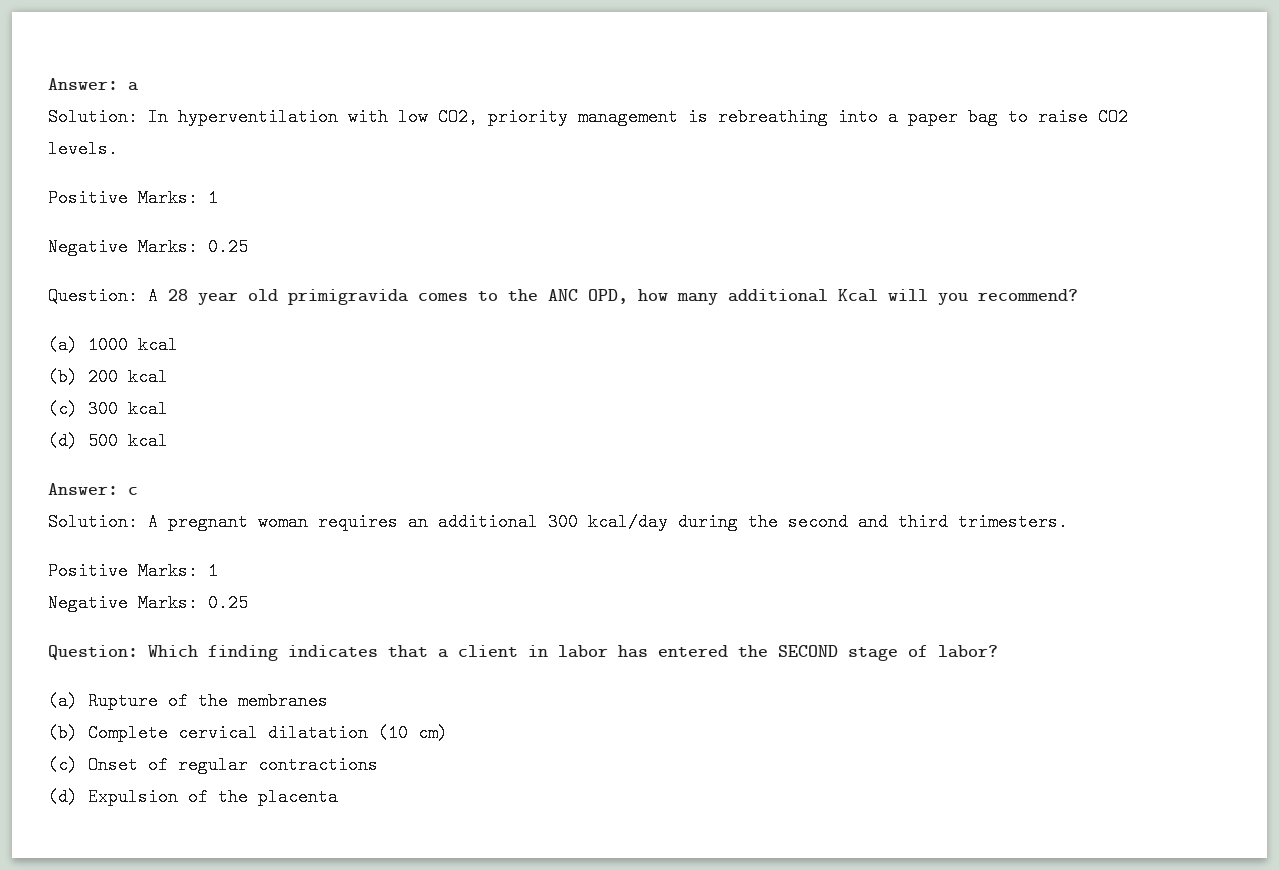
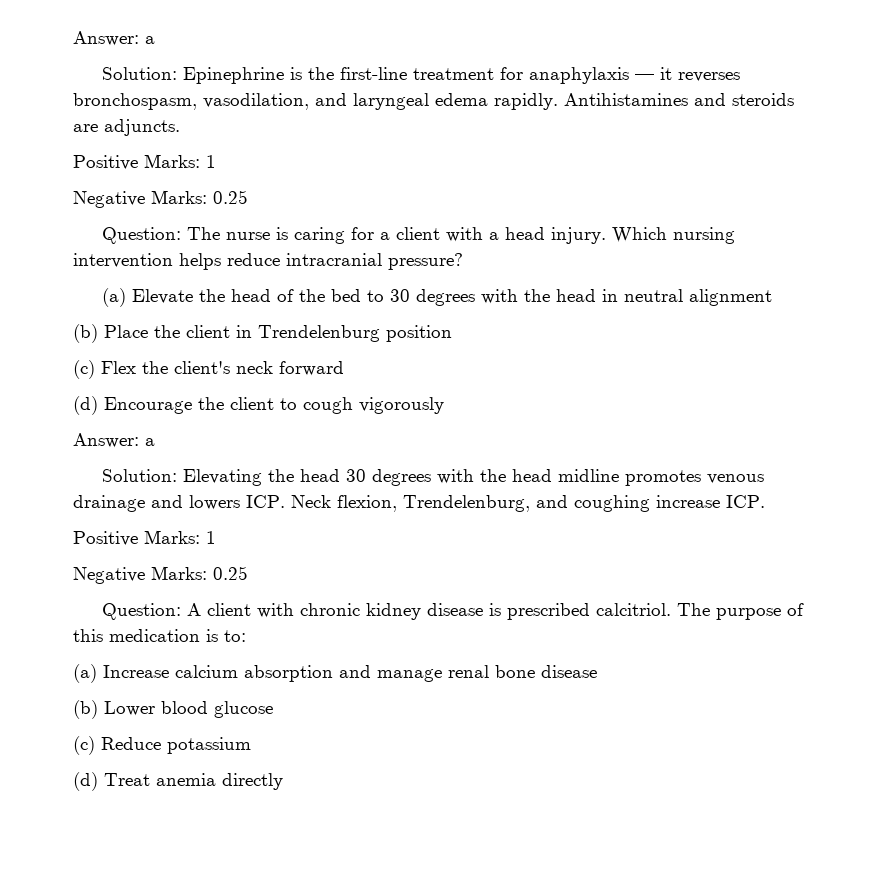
[48,78,138,91] [48,108,1128,126] [48,140,118,158] Answer: a // Solution: In hyperventilation with low CO2, priority management is rebreathing into a paper bag to raise CO2 levels. -> [73,31,155,46] [101,67,740,84] [73,93,794,110] [73,119,180,136] [73,154,216,170] [73,190,248,208] [101,227,735,244] [73,253,463,270] [101,288,772,307] [73,324,452,343] [73,360,344,379] [73,396,444,415] [73,433,155,448] [101,469,764,486] [73,495,765,512] Answer: a // Solution: Epinephrine is the first-line treatment for anaphylaxis — it reverses bronchospasm, vasodilation, and laryngeal edema rapidly. Antihistamines and steroids are adjuncts. // Positive Marks: 1 // Negative Marks: 0.25 // Question: The nurse is caring for a client with a head injury. Which nursing intervention helps reduce intracranial pressure? // (a) Elevate the head of the bed to 30 degrees with the head in neutral alignment // (b) Place the client in Trendelenburg position // (c) Flex the client's neck forward // (d) Encourage the client to cough vigorously // Answer: a // Solution: Elevating the head 30 degrees with the head midline promotes venous drainage and lowers ICP. Neck flexion, Trendelenburg, and coughing increase ICP.
[168,289,1078,305] [48,336,178,354] [48,368,168,386] [48,400,168,418] [48,432,168,450] [48,483,138,495] [48,513,1068,531] [48,562,218,580] [48,594,248,612] [48,645,998,661] [48,692,328,710] [48,724,448,742] [48,756,378,774] [48,788,338,806] 28 year old primigravida comes to the ANC OPD, how many additional Kcal will you recommend? // (a) 1000 kcal // (b) 200 kcal // (c) 300 kcal // (d) 500 kcal // Answer: c // Solution: A pregnant woman requires an additional 300 kcal/day during the second and third trimesters. // Positive Marks: 1 // Negative Marks: 0.25 // Question: Which finding indicates that a client in labor has entered the SECOND stage of labor? // (a) Rupture of the membranes // (b) Complete cervical dilatation (10 cm) // (c) Onset of regular contractions // (d) Expulsion of the placenta -> [206,603,804,620] [73,629,246,642] [73,664,597,683] [73,700,273,719] [73,736,251,755] [73,772,283,791] client with chronic kidney disease is prescribed calcitriol. The purpose of this medication is to: // (a) Increase calcium absorption and manage renal bone disease // (b) Lower blood glucose // (c) Reduce potassium // (d) Treat anemia directly

